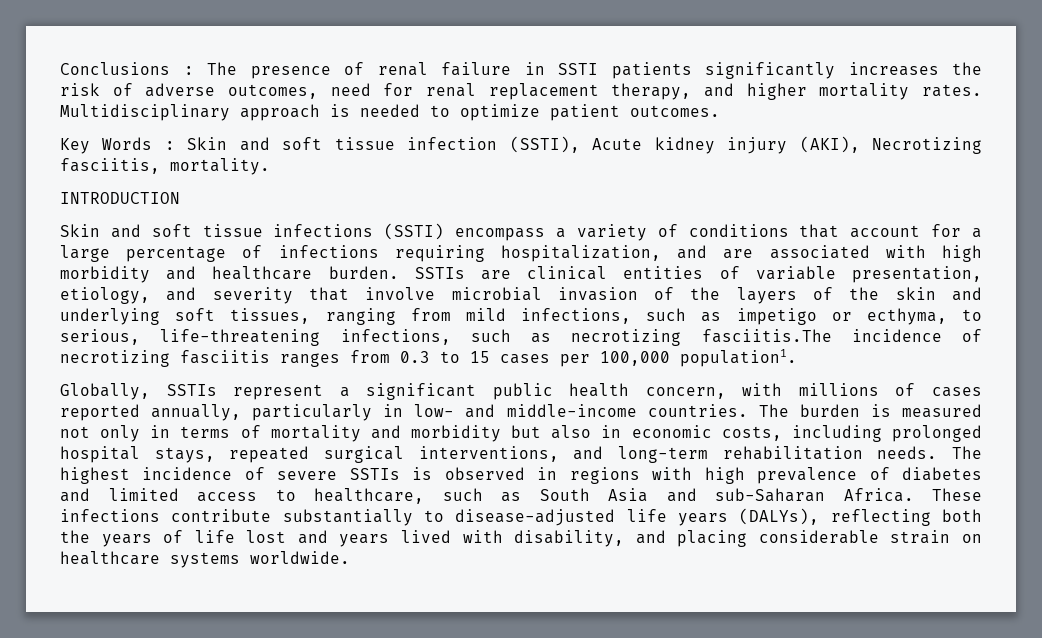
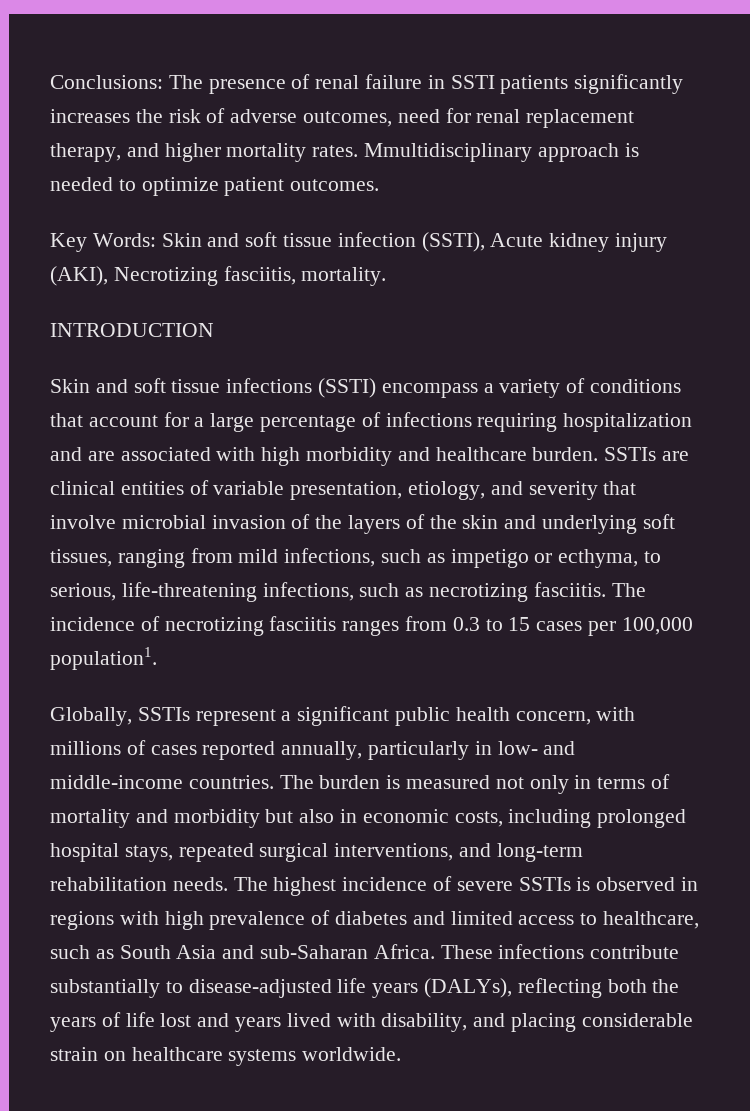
[60,62,194,75] Conclusions : -> [50,75,163,89] Conclusions:
[60,104,230,121] Multidisciplinary -> [364,143,533,162] Mmultidisciplinary
[102,137,175,150] Words : -> [92,233,156,247] Words:
[500,245,661,262] hospitalization, -> [563,413,693,432] hospitalization
[701,329,832,343] fasciitis.The -> [533,582,646,597] fasciitis. The

